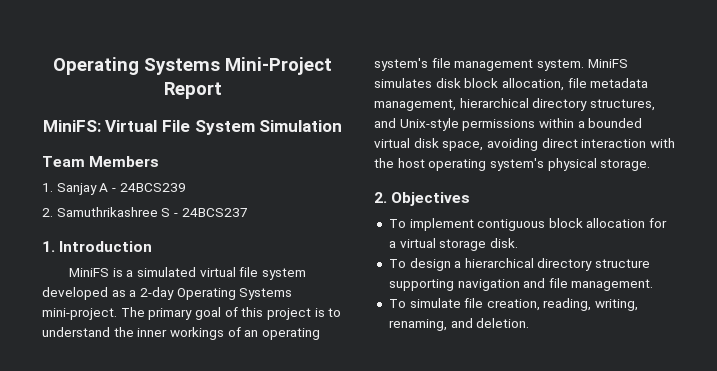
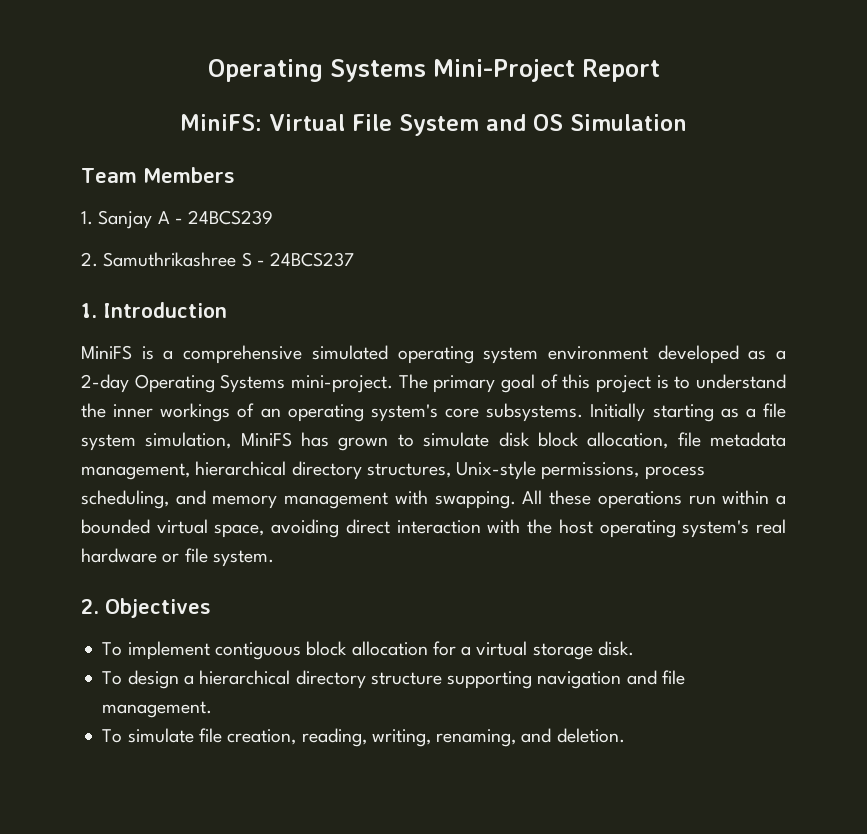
(255, 127) none -> [486,114,563,131] and OS
[137,267,306,280] simulated virtual file system -> [183,345,648,364] comprehensive simulated operating system environment
[431,58,628,71] [374,78,432,88] file management system. MiniFS simulates -> [445,403,787,422] [81,432,490,451] core subsystems. Initially starting as a file system simulation, MiniFS has grown to simulate
[374,118,536,131] and Unix-style permissions -> [456,461,705,480] [81,490,716,509] Unix-style permissions, process scheduling, and memory management with swapping. All these operations run
[413,138,439,148] disk -> (208, 526) none
[547,158,651,171] physical storage. -> [756,519,787,534] [81,548,274,567] real hardware or file system.

